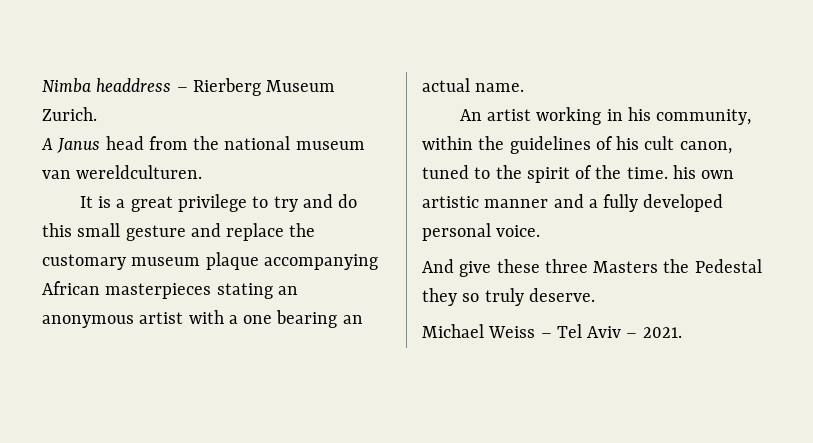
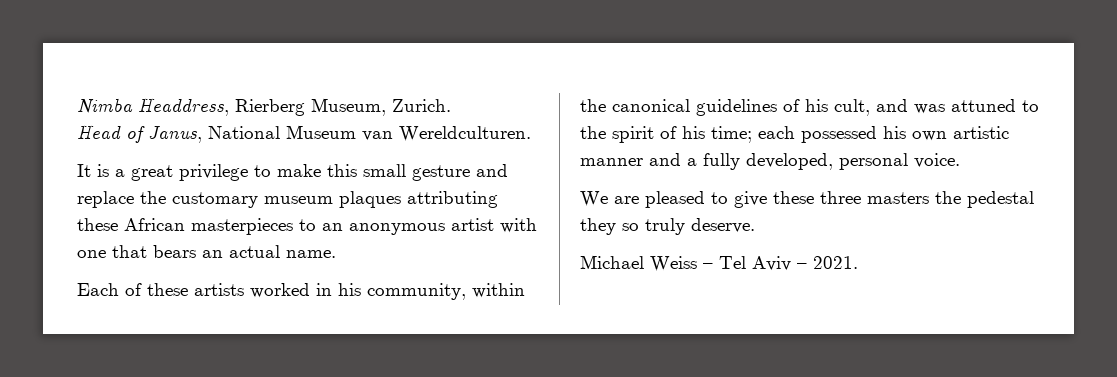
[96,78,336,96] [42,107,97,121] [41,136,365,153] [42,165,203,179] headdress – Rierberg Museum Zurich. // A Janus head from the national museum van wereldculturen. -> [138,98,451,116] [77,125,531,143] Headdress, Rierberg Museum, Zurich. // Head of Janus, National Museum van Wereldculturen.
[273,194,358,212] try and do -> [277,164,321,177] make
[205,252,378,270] plaque accompanying -> [339,191,498,208] [77,218,118,231] plaques attributing these
[216,283,273,299] stating -> [299,219,316,231] to
[228,310,338,328] a one bearing -> [77,245,196,258] one that bears
[459,107,602,125] An artist working -> [77,283,310,298] Each of these artists worked
(505, 143) none -> [612,99,690,112] canonical
[644,136,732,154] [422,165,668,183] cult canon, tuned to the spirit of the time. -> [834,99,1039,116] [580,126,877,143] cult, and was attuned to the spirit of his time; each possessed
[643,194,724,212] developed -> [746,153,833,170] developed,
[422,259,762,277] And give these three Masters the Pedestal -> [580,191,1034,208] We are pleased to give these three masters the pedestal

